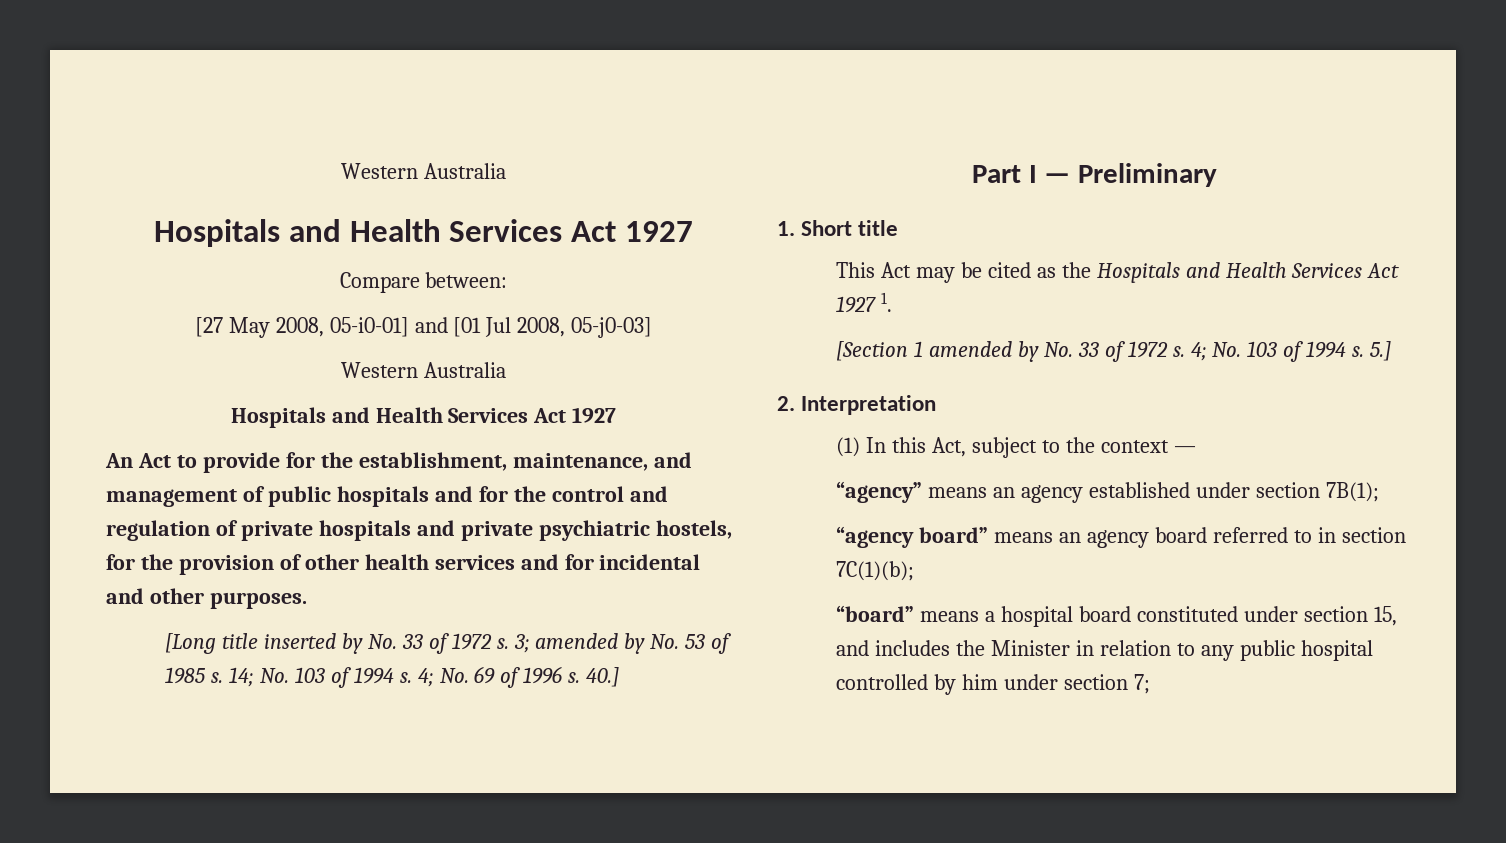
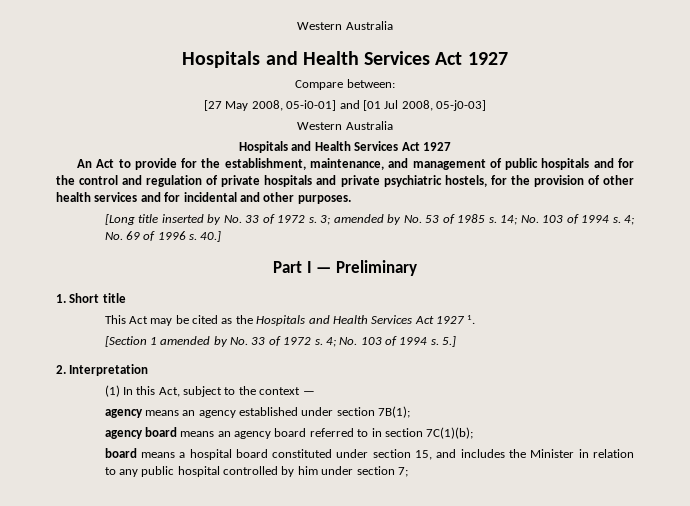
[836,481,923,503] “agency” -> [104,409,143,418] agency
[836,526,989,548] “agency board” -> [104,427,177,439] agency board
[836,605,915,622] “board” -> [104,448,137,458] board

